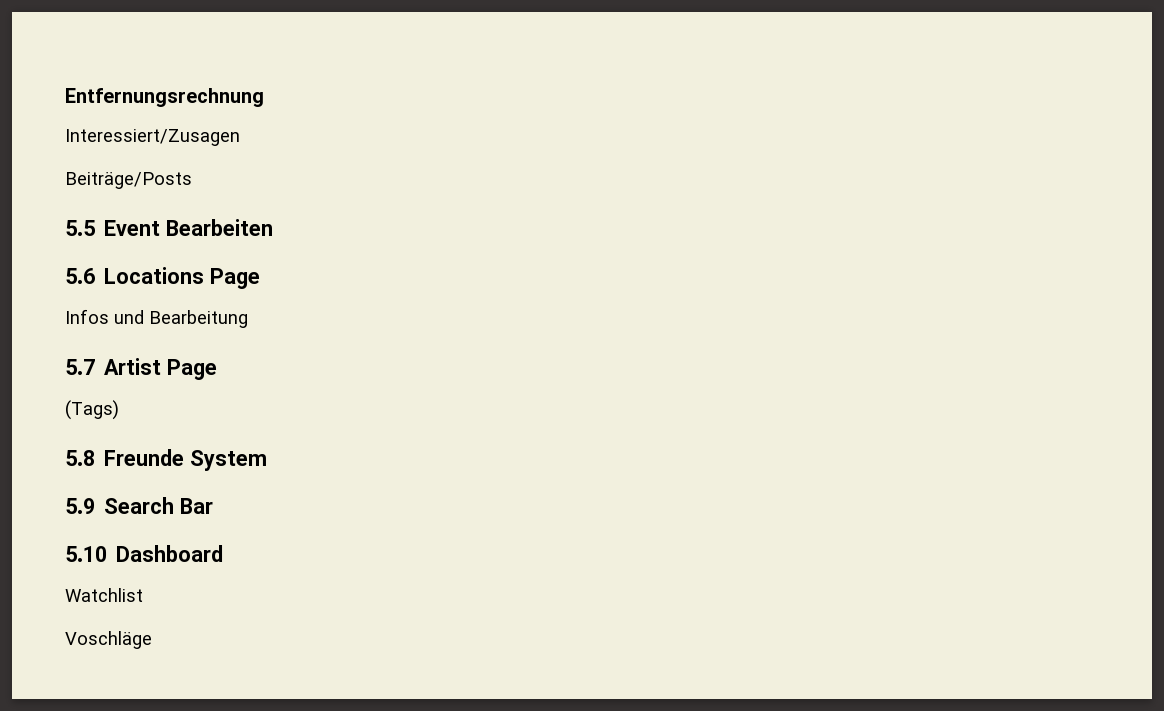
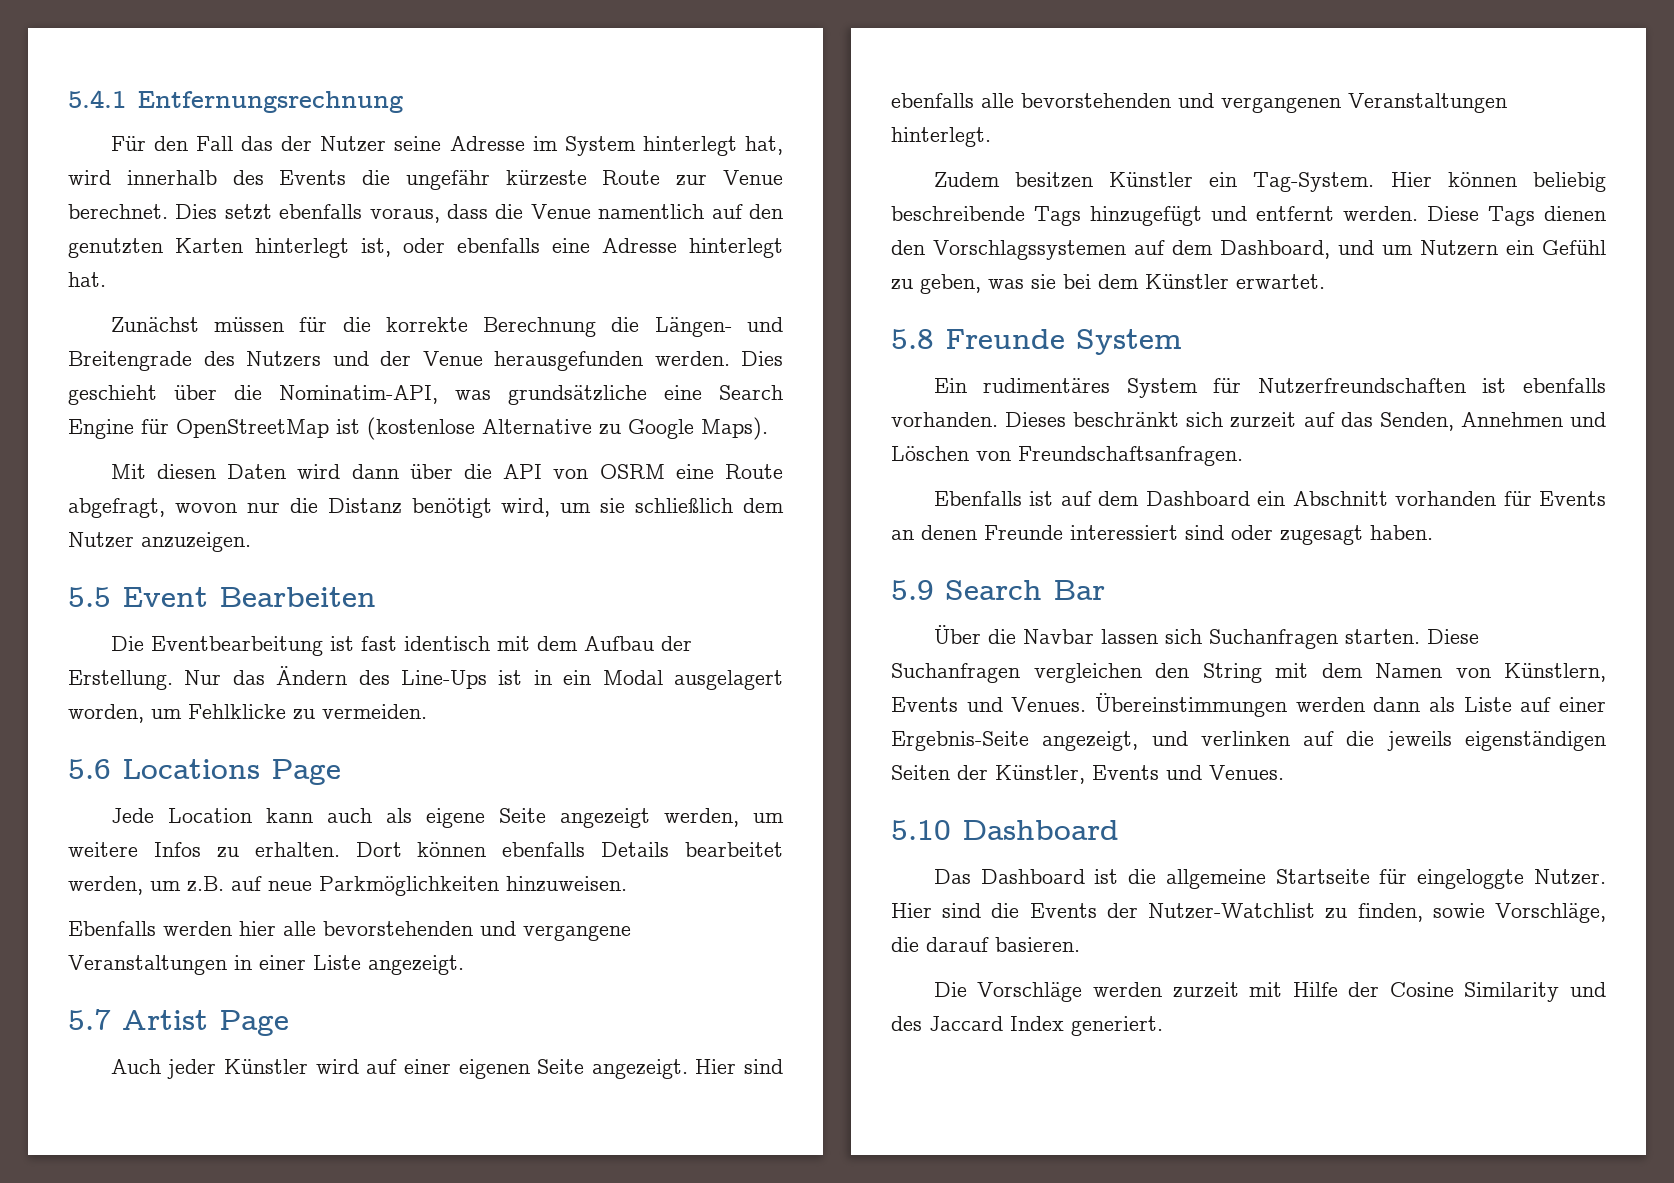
(65, 97) none -> [68,90,126,108] 5.4.1
[65,129,240,146] [65,172,192,189] [65,219,274,236] [65,267,261,289] [65,309,248,328] [65,358,218,380] [65,400,119,420] [65,449,268,471] [65,497,214,514] [65,545,224,562] [65,588,143,602] [65,631,152,649] Interessiert/Zusagen // Beiträge/Posts // 5.5 Event Bearbeiten // 5.6 Locations Page // Infos und Bearbeitung // 5.7 Artist Page // (Tags) // 5.8 Freunde System // 5.9 Search Bar // 5.10 Dashboard // Watchlist // Voschläge -> [110,136,783,156] [68,170,784,190] [68,204,783,223] [68,238,783,258] [68,272,106,287] [110,317,783,337] [68,351,783,371] [68,385,783,405] [68,417,768,440] [110,464,784,479] [68,498,784,518] [68,532,251,552] [68,587,376,607] [110,636,692,656] [68,666,783,690] [68,704,427,723] [68,759,341,785] [110,808,785,828] [68,842,783,858] [68,876,627,896] [68,921,631,941] [68,955,464,975] [68,1009,289,1036] [110,1059,783,1079] [891,93,1507,113] [891,127,991,147] [933,172,1606,192] [891,206,1606,226] [891,240,1606,260] [891,274,1325,294] [891,329,1182,355] [933,378,1606,398] [891,412,1606,431] [891,446,1243,466] [933,491,1606,506] [891,525,1433,545] [891,580,1105,600] [933,625,1479,649] [891,663,1606,683] [891,693,1606,717] [891,731,1606,751] [891,765,1284,784] [891,820,1119,840] [933,869,1606,889] [891,903,1606,923] [891,937,1080,952] [933,982,1606,1002] [891,1016,1163,1036] Für den Fall das der Nutzer seine Adresse im System hinterlegt hat, wird innerhalb des Events die ungefähr kürzeste Route zur Venue berechnet. Dies setzt ebenfalls voraus, dass die Venue namentlich auf den genutzten Karten hinterlegt ist, oder ebenfalls eine Adresse hinterlegt hat. // Zunächst müssen für die korrekte Berechnung die Längen- und Breitengrade des Nutzers und der Venue herausgefunden werden. Dies geschieht über die Nominatim-API, was grundsätzliche eine Search Engine für OpenStreetMap ist (kostenlose Alternative zu Google Maps). // Mit diesen Daten wird dann über die API von OSRM eine Route abgefragt, wovon nur die Distanz benötigt wird, um sie schließlich dem Nutzer anzuzeigen. // 5.5 Event Bearbeiten // Die Eventbearbeitung ist fast identisch mit dem Aufbau der Erstellung. Nur das Ändern des Line-Ups ist in ein Modal ausgelagert worden, um Fehlklicke zu vermeiden. // 5.6 Locations Page // Jede Location kann auch als eigene Seite angezeigt werden, um weitere Infos zu erhalten. Dort können ebenfalls Details bearbeitet werden, um z.B. auf neue Parkmöglichkeiten hinzuweisen. // Ebenfalls werden hier alle bevorstehenden und vergangene Veranstaltungen in einer Liste angezeigt. // 5.7 Artist Page // Auch jeder Künstler wird auf einer eigenen Seite angezeigt. Hier sind ebenfalls alle bevorstehenden und vergangenen Veranstaltungen hinterlegt. // Zudem besitzen Künstler ein Tag-System. Hier können beliebig beschreibende Tags hinzugefügt und entfernt werden. Diese Tags dienen den Vorschlagssystemen auf dem Dashboard, und um Nutzern ein Gefühl zu geben, was sie bei dem Künstler erwartet. // 5.8 Freunde System // Ein rudimentäres System für Nutzerfreundschaften ist ebenfalls vorhanden. Dieses beschränkt sich zurzeit auf das Senden, Annehmen und Löschen von Freundschaftsanfragen. // Ebenfalls ist auf dem Dashboard ein Abschnitt vorhanden für Events an denen Freunde interessiert sind oder zugesagt haben. // 5.9 Search Bar // Über die Navbar lassen sich Suchanfragen starten. Diese Suchanfragen vergleichen den String mit dem Namen von Künstlern, Events und Venues. Übereinstimmungen werden dann als Liste auf einer Ergebnis-Seite angezeigt, und verlinken auf die jeweils eigenständigen Seiten der Künstler, Events und Venues. // 5.10 Dashboard // Das Dashboard ist die allgemeine Startseite für eingeloggte Nutzer. Hier sind die Events der Nutzer-Watchlist zu finden, sowie Vorschläge, die darauf basieren. // Die Vorschläge werden zurzeit mit Hilfe der Cosine Similarity und des Jaccard Index generiert.

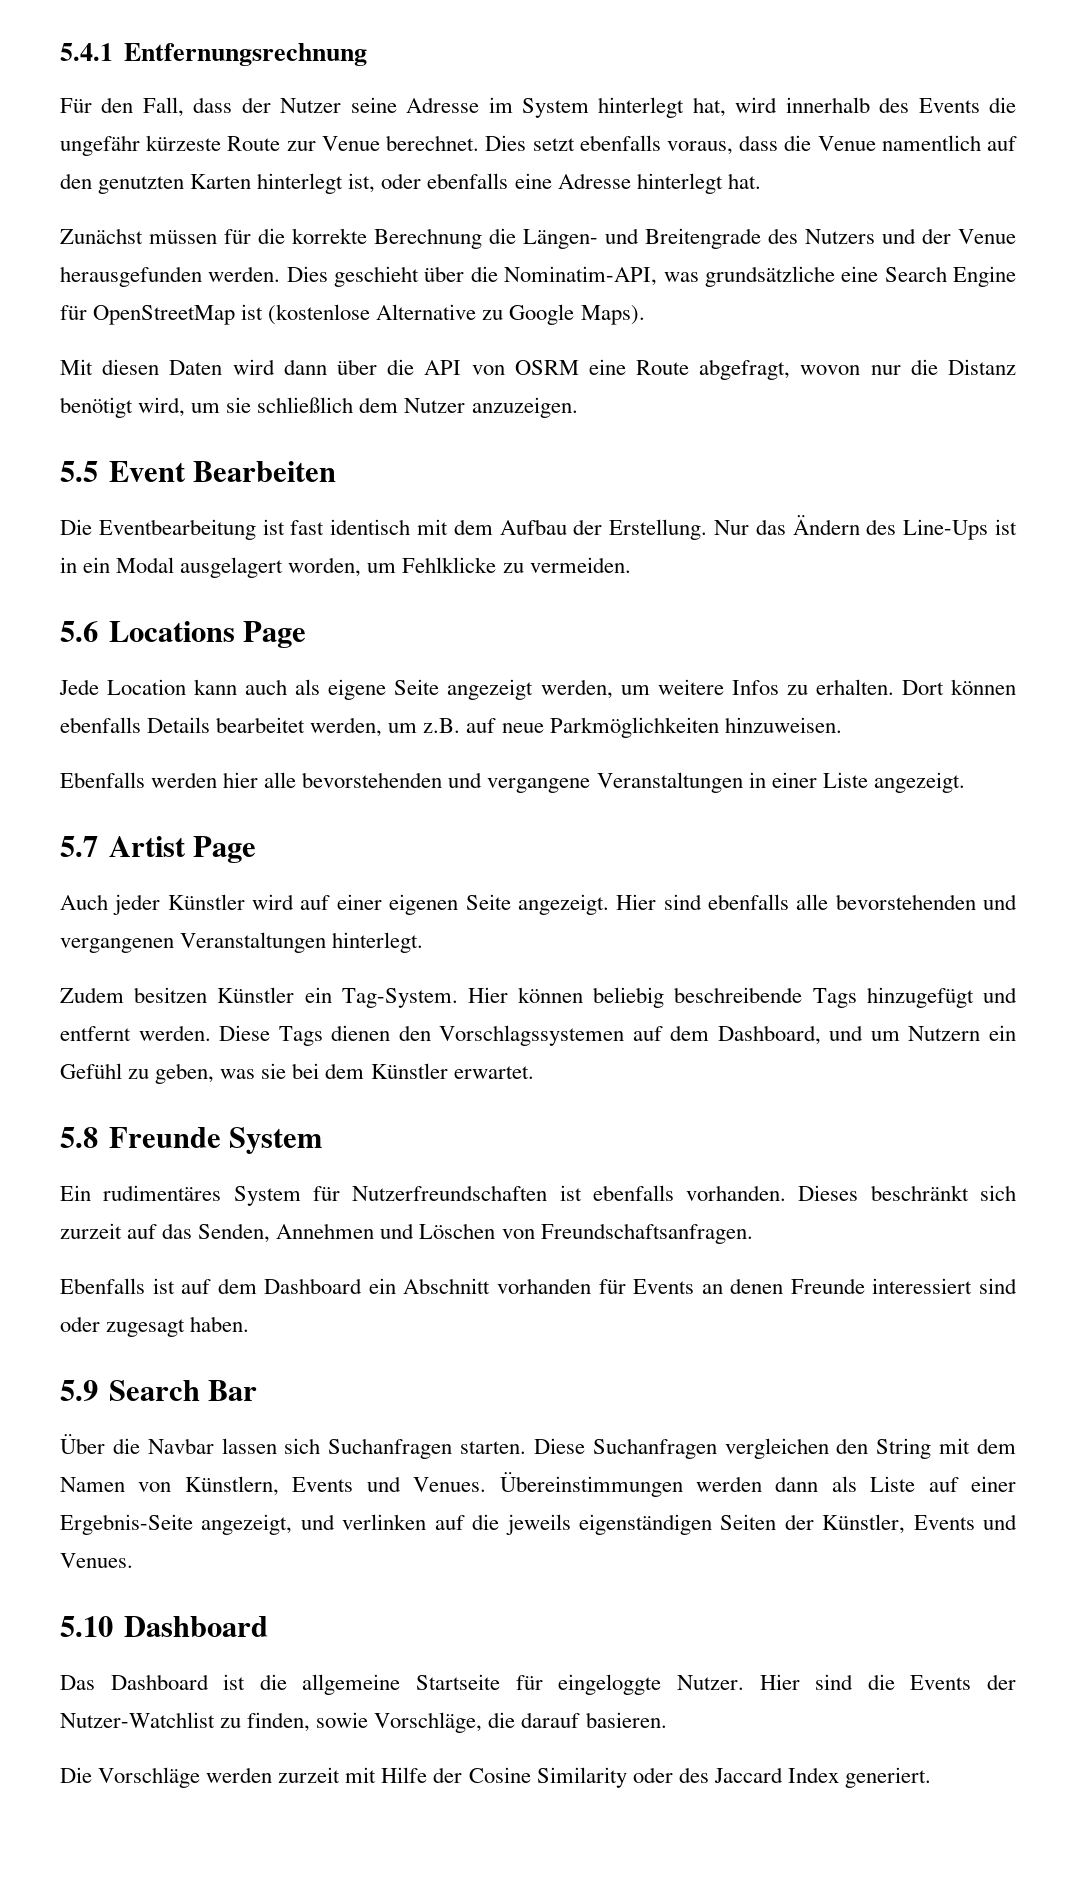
[196,136,274,151] Fall das -> [142,97,233,117] Fall, dass
[1570,982,1606,997] und -> [632,1767,673,1783] oder

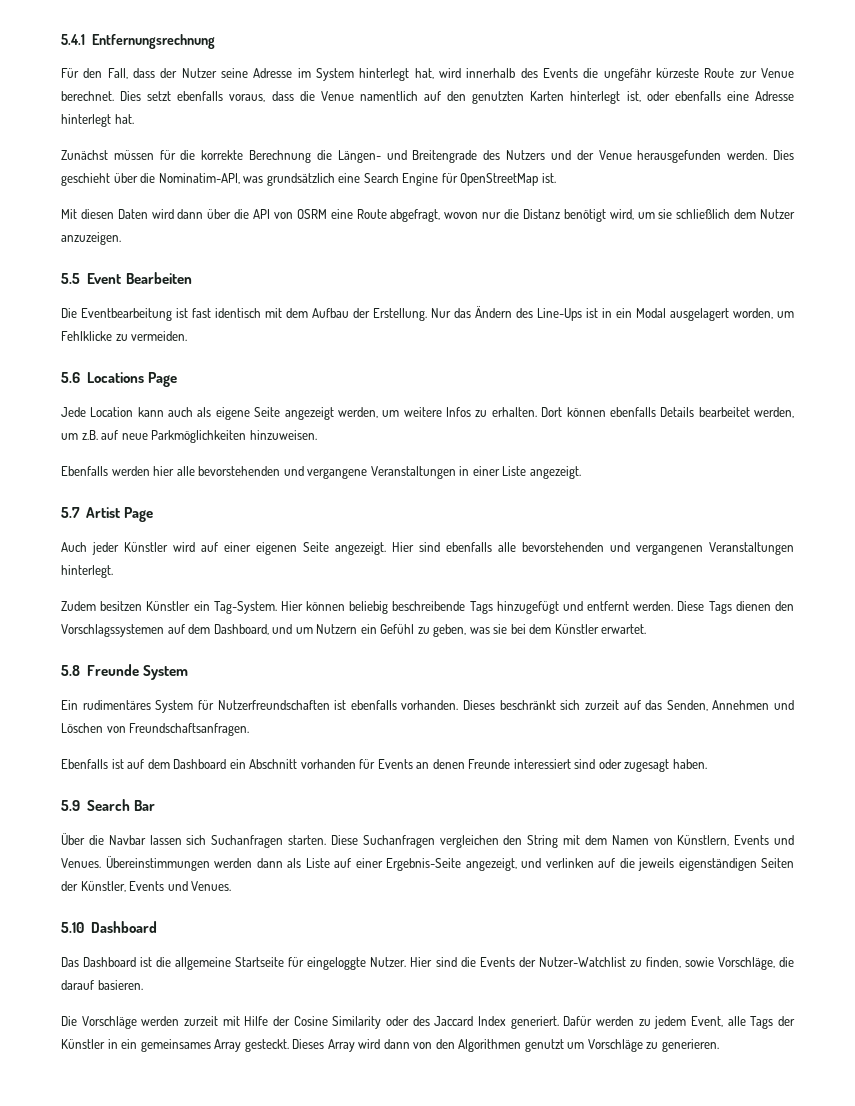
[704,266,835,287] grundsätzliche -> [266,173,335,186] grundsätzlich
[241,304,645,325] ist (kostenlose Alternative zu Google Maps). -> [541,173,556,183] ist.
(931, 1777) none -> [563,1016,795,1029] [61,1039,719,1052] Dafür werden zu jedem Event, alle Tags der Künstler in ein gemeinsames Array gesteckt. Dieses Array wird dann von den Algorithmen genutzt um Vorschläge zu generieren.

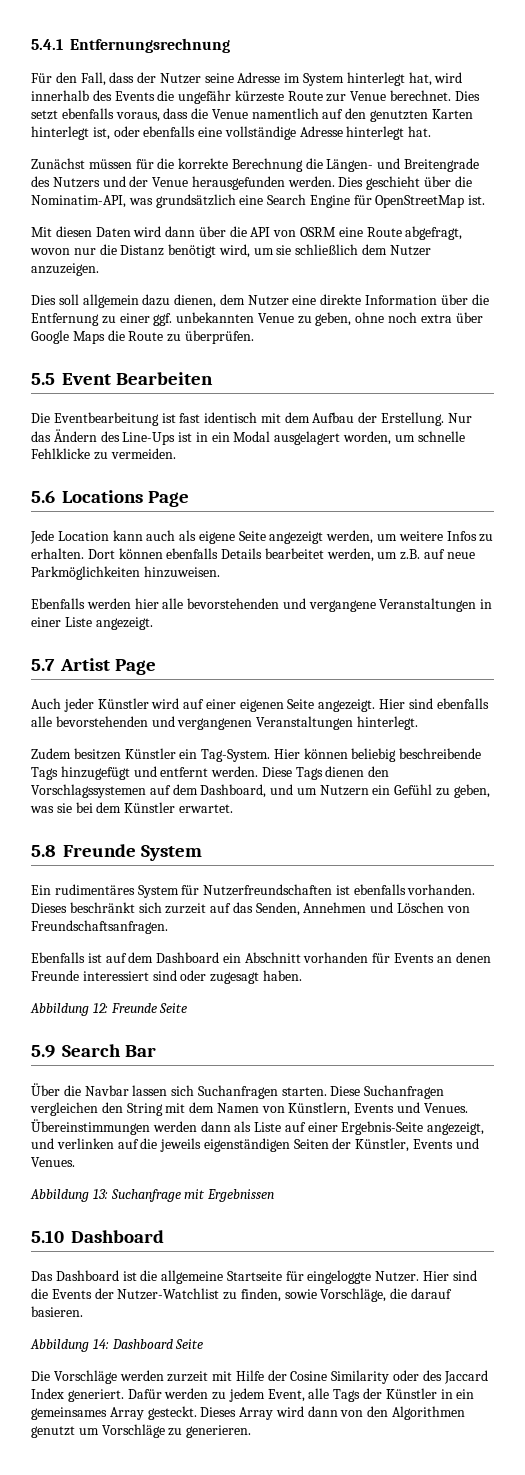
(749, 96) none -> [224,126,296,140] vollständige
(121, 238) none -> [31,294,489,308] [31,312,483,326] [31,330,254,344] // Dies soll allgemein dazu dienen, dem Nutzer eine direkte Information über die Entfernung zu einer ggf. unbekannten Venue zu geben, ohne noch extra über Google Maps die Route zu überprüfen.
(794, 314) none -> [417,431,465,442] schnelle
(707, 764) none -> [30,1003,188,1016] // Abbildung 12: Freunde Seite
(232, 886) none -> [30,1189,275,1202] // Abbildung 13: Suchanfrage mit Ergebnissen
(143, 985) none -> [30,1339,204,1352] // Abbildung 14: Dashboard Seite

